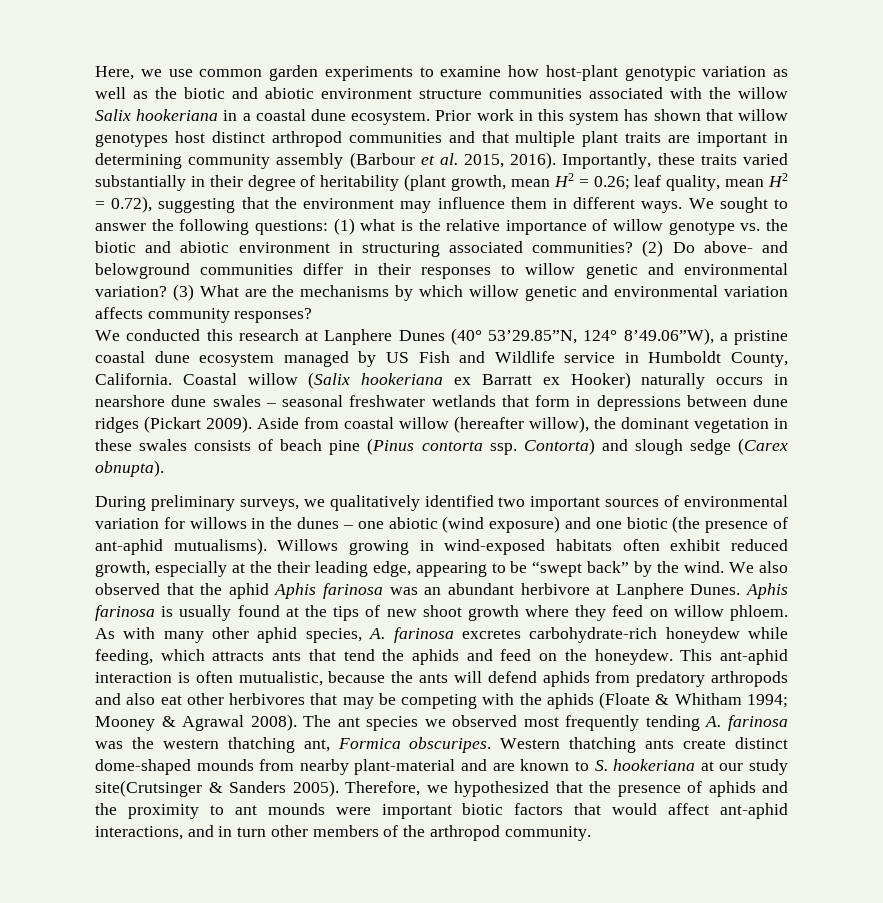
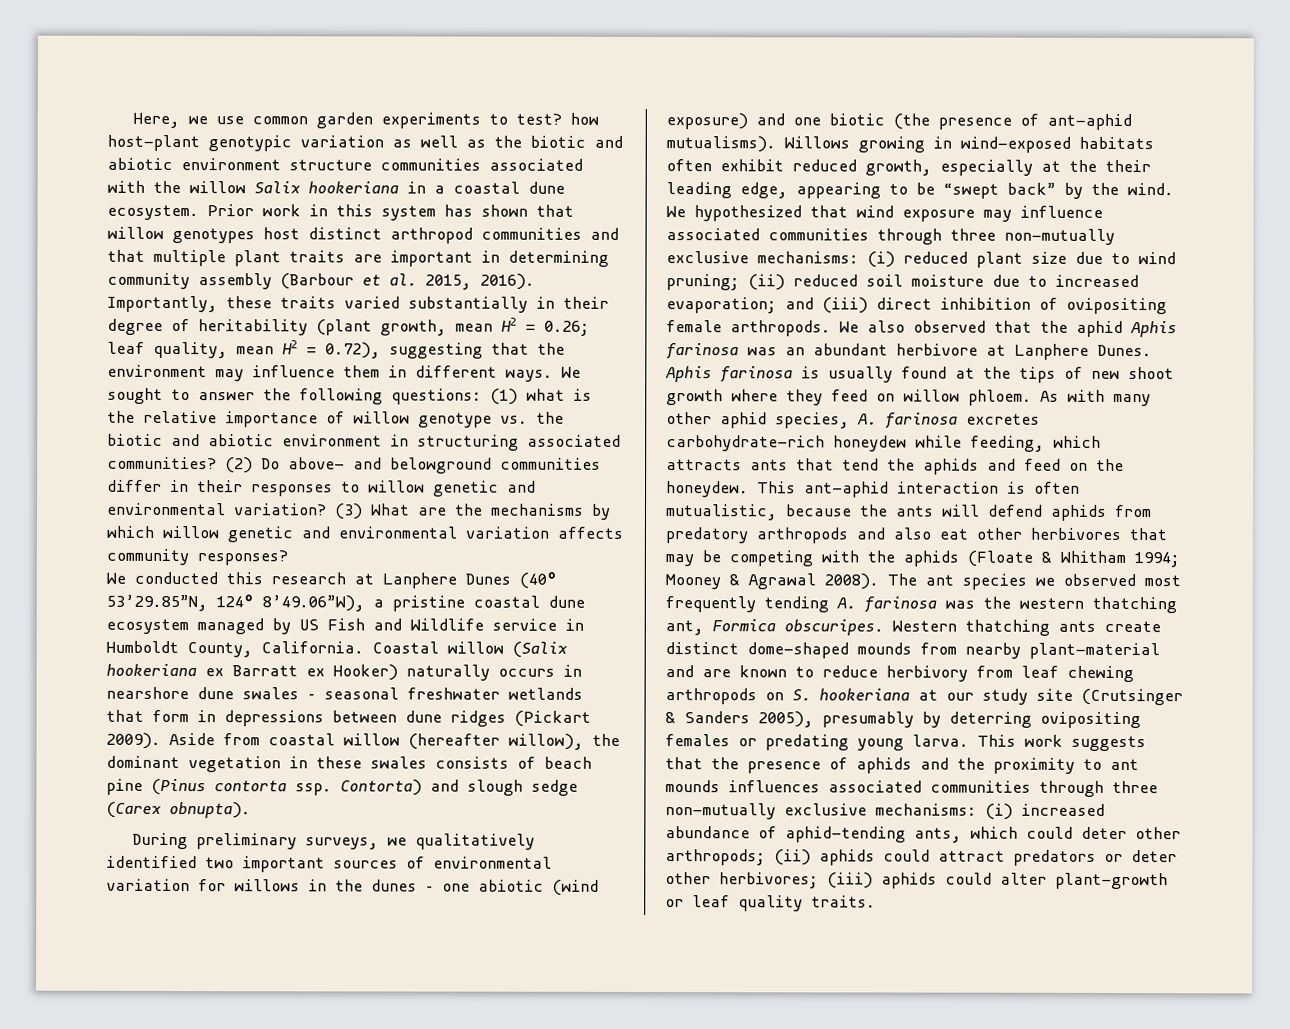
[440,66,502,77] examine -> [515,113,562,125] test?
(755, 567) none -> [694,205,1103,222] [666,228,1115,245] [666,251,1176,268] [666,274,1139,291] [666,297,1167,315] [666,320,859,337] hypothesized that wind exposure may influence associated communities through three non-mutually exclusive mechanisms: (i) reduced plant size due to wind pruning; (ii) reduced soil moisture due to increased evaporation; and (iii) direct inhibition of ovipositing female arthropods. We
(589, 766) none -> [822,665,1134,683] [665,688,784,705] reduce herbivory from leaf chewing arthropods on
[95,780,549,797] site(Crutsinger & Sanders 2005). Therefore, we hypothesized -> [1036,688,1183,706] [665,711,1141,729] [665,734,1146,752] site (Crutsinger & Sanders 2005), presumably by deterring ovipositing females or predating young larva. This work suggests
[335,803,788,819] [95,825,591,841] were important biotic factors that would affect ant-aphid interactions, and in turn other members of the arthropod community. -> [728,780,1158,797] [665,803,1105,820] [665,826,1181,843] [665,849,1177,866] [665,872,1168,890] [665,895,876,912] influences associated communities through three non-mutually exclusive mechanisms: (i) increased abundance of aphid-tending ants, which could deter other arthropods; (ii) aphids could attract predators or deter other herbivores; (iii) aphids could alter plant-growth or leaf quality traits.

